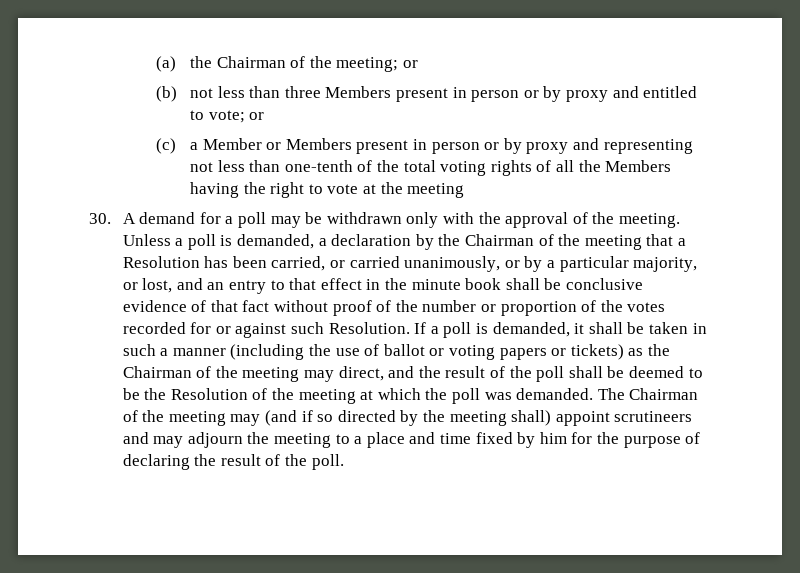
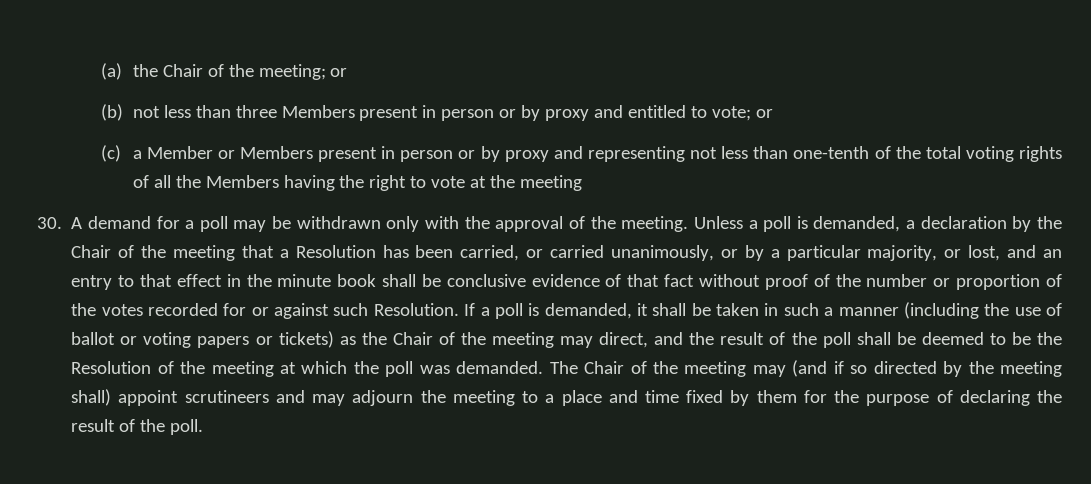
[216,56,286,68] Chairman -> [162,64,203,77] Chair
[465,234,535,246] Chairman -> [71,245,112,258] Chair
[122,366,192,378] Chairman -> [392,332,433,345] Chair
[629,388,699,400] Chairman -> [584,361,625,374] Chair
[539,432,567,444] him -> [756,390,797,403] them

